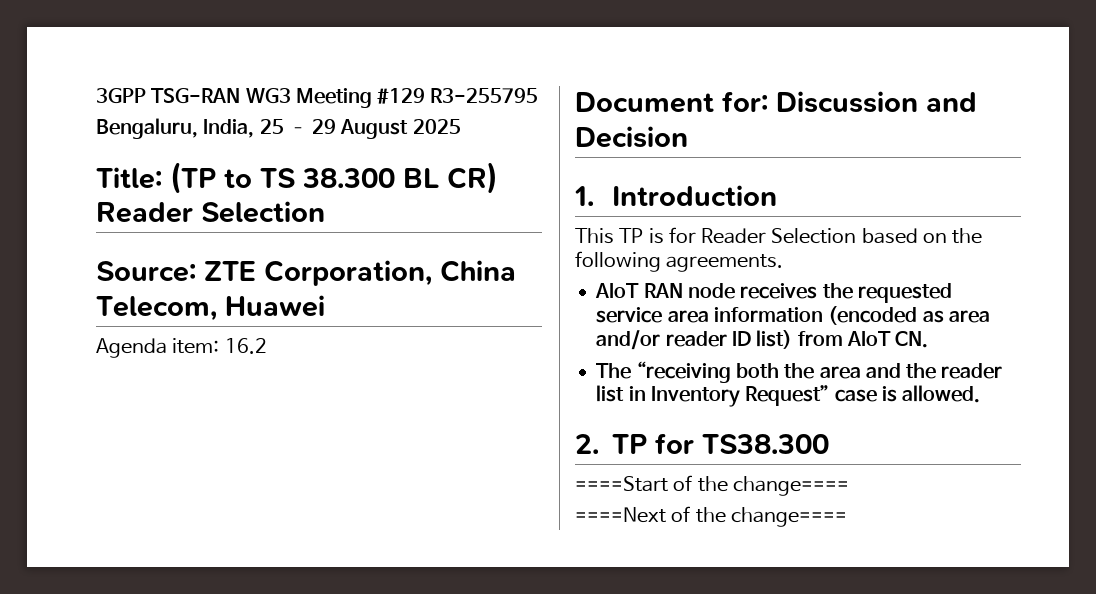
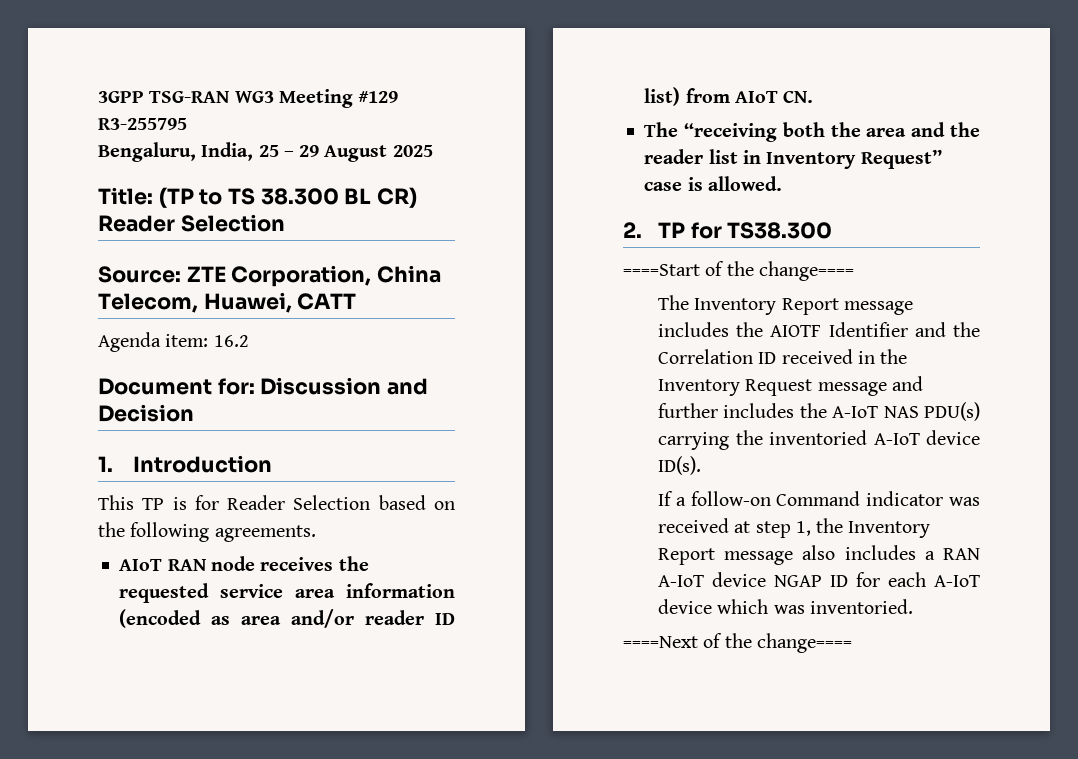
[225,295,325,317] Huawei -> [203,292,357,313] Huawei, CATT
(849, 486) none -> [658,295,913,315] [658,322,980,337] [658,349,908,364] [658,376,923,396] [658,402,980,421] [658,430,980,450] [658,456,702,475] [658,491,980,506] [658,518,931,538] [658,545,980,565] [658,572,980,587] [658,599,913,614] // The Inventory Report message includes the AIOTF Identifier and the Correlation ID received in the Inventory Request message and further includes the A-IoT NAS PDU(s) carrying the inventoried A-IoT device ID(s). // If a follow-on Command indicator was received at step 1, the Inventory Report message also includes a RAN A-IoT device NGAP ID for each A-IoT device which was inventoried.

